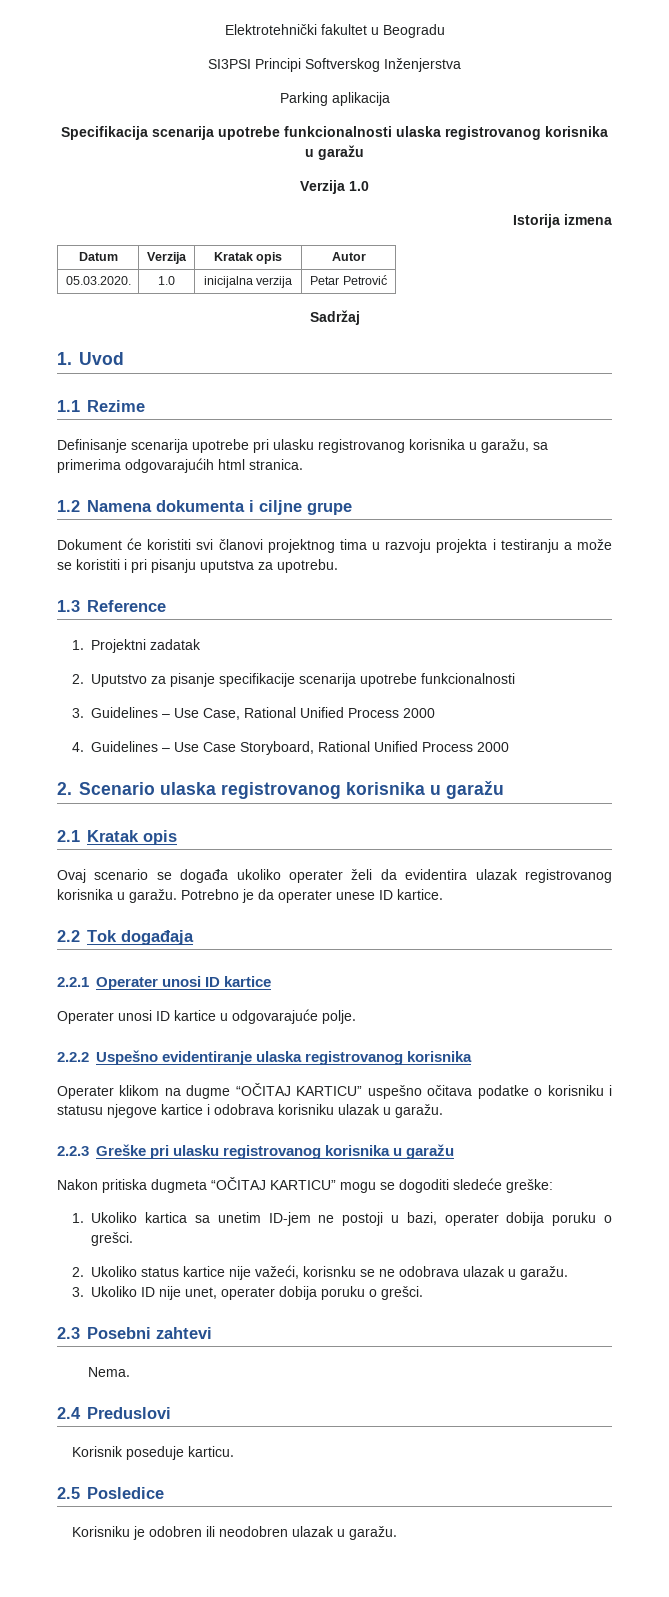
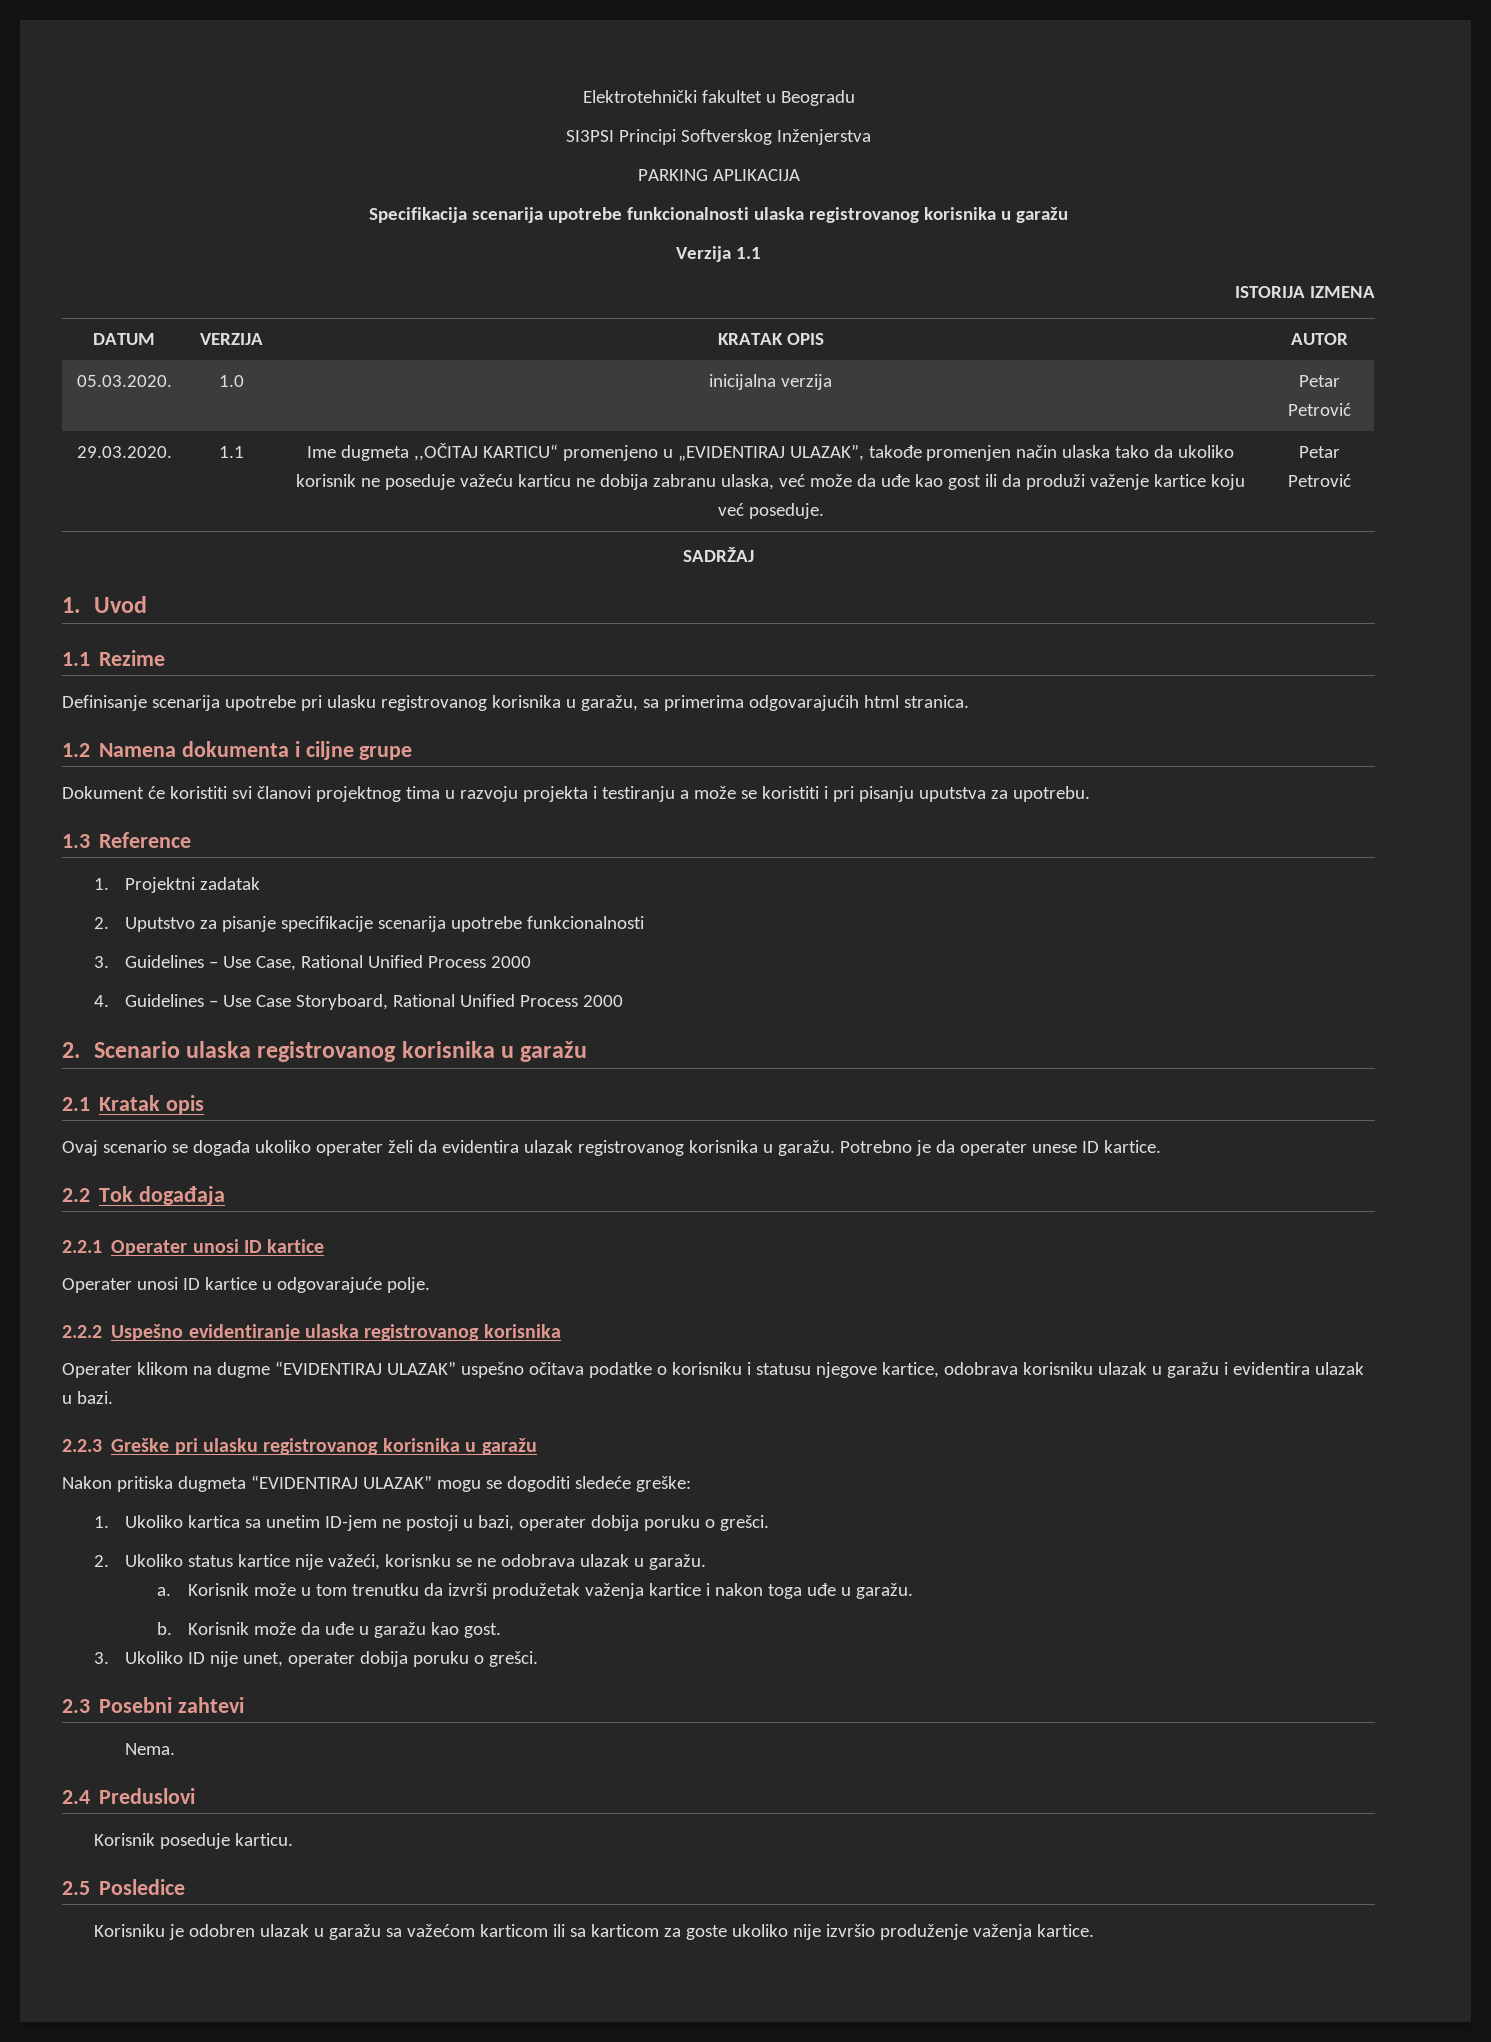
[279,92,390,106] Parking aplikacija -> [637,169,800,181] PARKING APLIKACIJA
[349,181,369,191] [513,214,612,228] [78,252,118,261] [147,252,187,264] [213,252,283,264] [331,252,366,261] 1.0 // Istorija izmena // Datum | Verzija | Kratak opis | Autor -> [735,247,761,259] [1235,286,1375,298] [93,333,155,345] [200,333,263,345] [717,333,824,345] [1290,333,1348,345] 1.1 // ISTORIJA IZMENA // DATUM | VERZIJA | KRATAK OPIS | AUTOR
[309,310,360,325] // Sadržaj -> [76,446,172,458] [219,446,244,458] [306,443,1235,461] [296,474,1245,490] [717,503,824,519] [1298,446,1340,458] [1287,474,1351,487] [683,547,754,562] // 29.03.2020. | 1.1 | Ime dugmeta ,,OČITAJ KARTICU“ promenjeno u „EVIDENTIRAJ ULAZAK”, takođe promenjen način ulaska tako da ukoliko korisnik ne poseduje važeću karticu ne dobija zabranu ulaska, već može da uđe kao gost ili da produži važenje kartice koju već poseduje. | Petar Petrović // SADRŽAJ
[235,1083,363,1096] “OČITAJ KARTICU” -> [274,1361,456,1375] “EVIDENTIRAJ ULAZAK”
[161,1104,210,1115] kartice i -> [881,1362,939,1378] kartice,
[395,1104,443,1118] garažu. -> [1166,1362,1364,1378] [62,1391,113,1404] garažu i evidentira ulazak u bazi.
[211,1177,336,1190] “OČITAJ KARTICU” -> [250,1475,432,1489] “EVIDENTIRAJ ULAZAK”
(569, 1273) none -> [156,1583,914,1599] [156,1622,502,1638] // a. Korisnik može u tom trenutku da izvrši produžetak važenja kartice i nakon toga uđe u garažu. // b. Korisnik može da uđe u garažu kao gost.
[206,1526,398,1540] ili neodobren ulazak u garažu. -> [259,1924,1094,1940] ulazak u garažu sa važećom karticom ili sa karticom za goste ukoliko nije izvršio produženje važenja kartice.

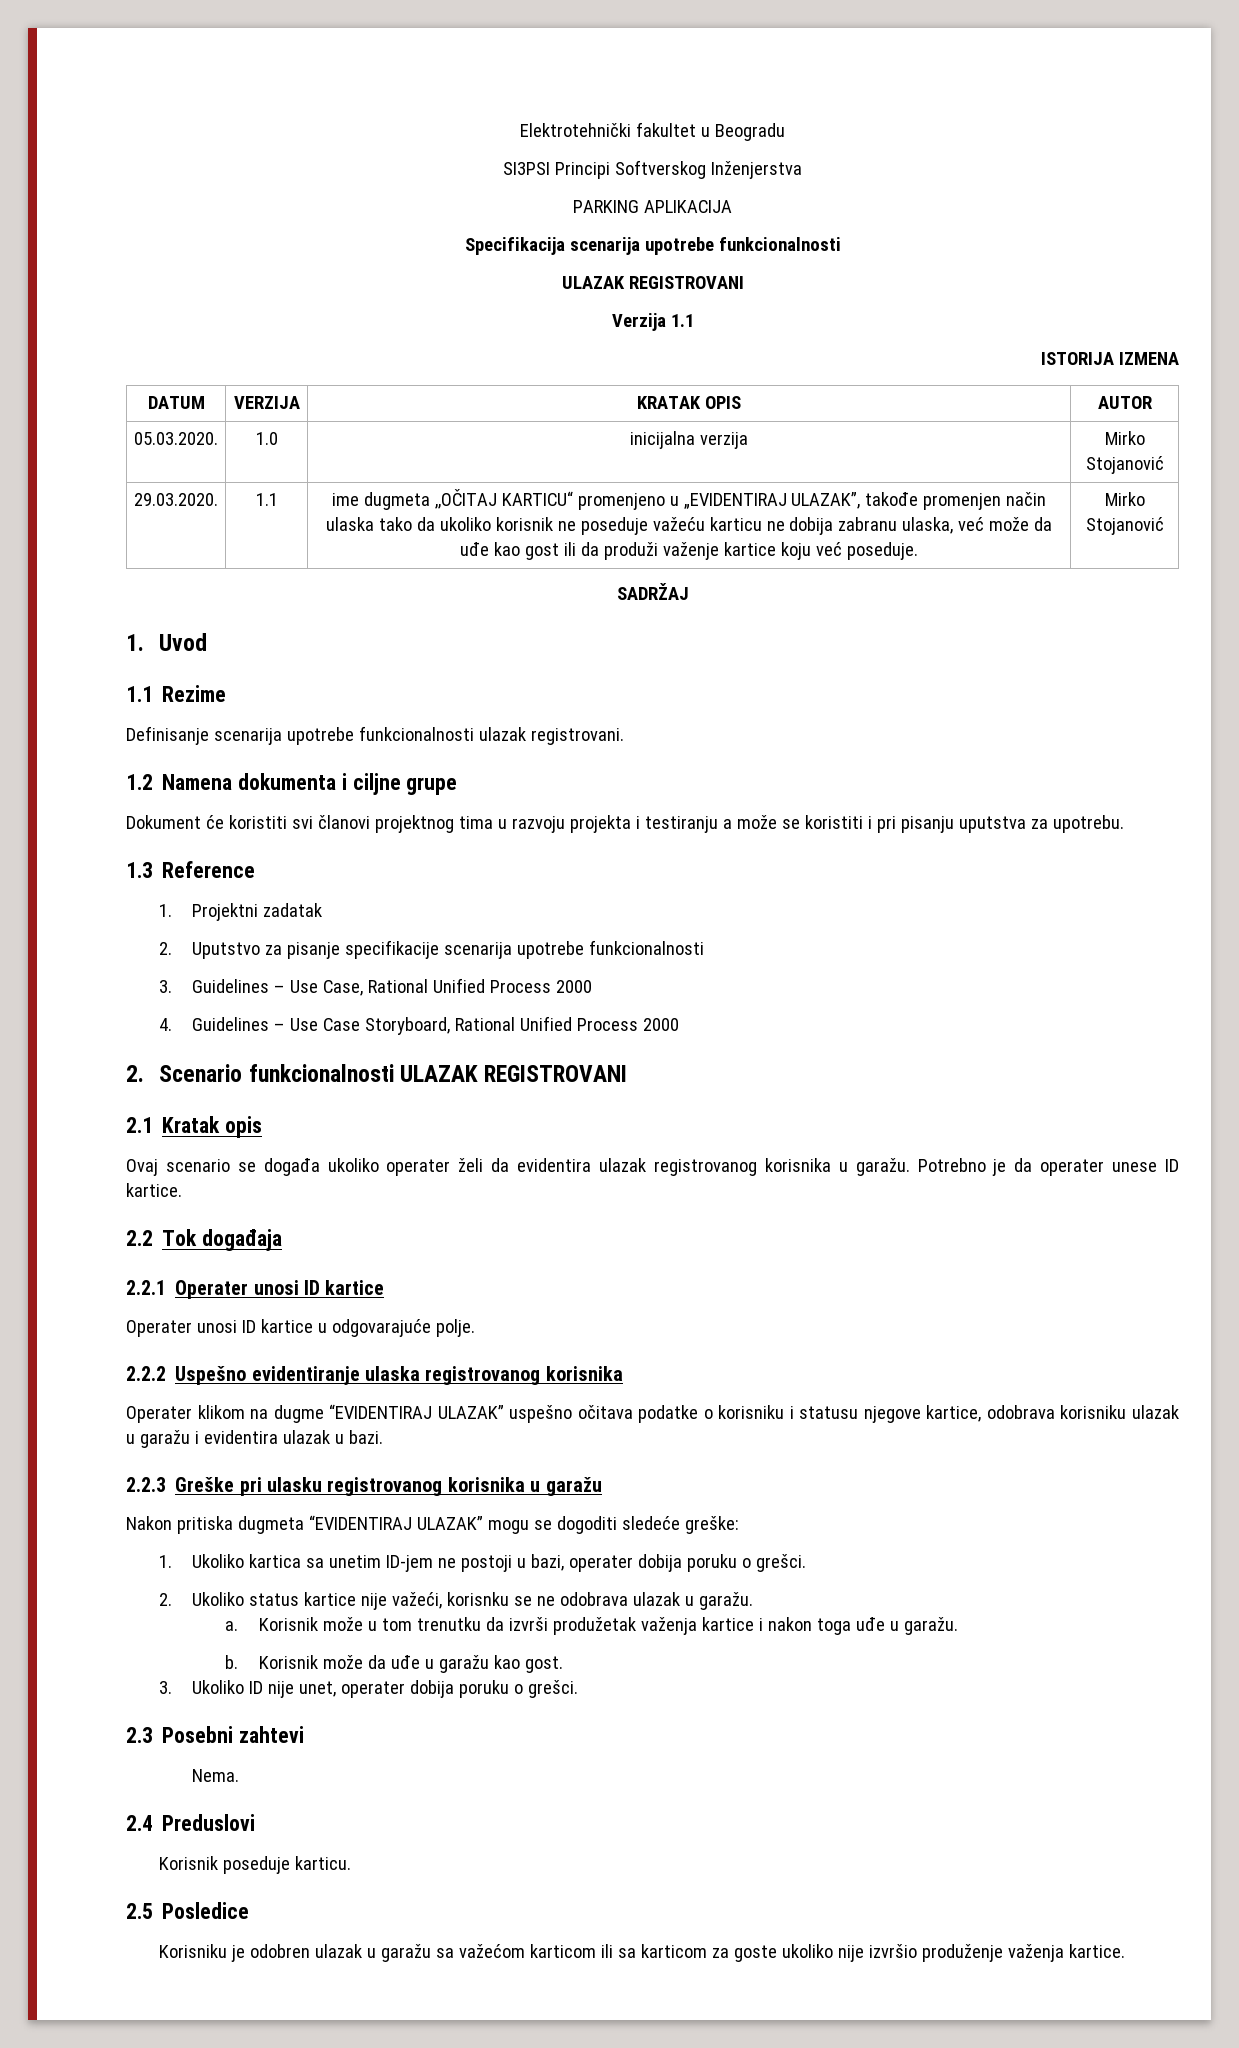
[754,207,1068,223] ulaska registrovanog korisnika u garažu -> [561,276,744,289] // ULAZAK REGISTROVANI
[1298,375,1340,387] [1287,403,1351,416] Petar Petrović -> [1104,431,1145,445] [1085,456,1164,474] Mirko Stojanović
[306,446,336,458] Ime -> [331,493,359,506] ime
[1298,446,1340,458] [1287,474,1351,487] Petar Petrović -> [1104,492,1145,506] [1085,517,1164,535] Mirko Stojanović
[300,695,969,711] pri ulasku registrovanog korisnika u garažu, sa primerima odgovarajućih html stranica. -> [358,726,624,745] funkcionalnosti ulazak registrovani.
[185,1041,588,1062] ulaska registrovanog korisnika u garažu -> [248,1064,628,1082] funkcionalnosti ULAZAK REGISTROVANI

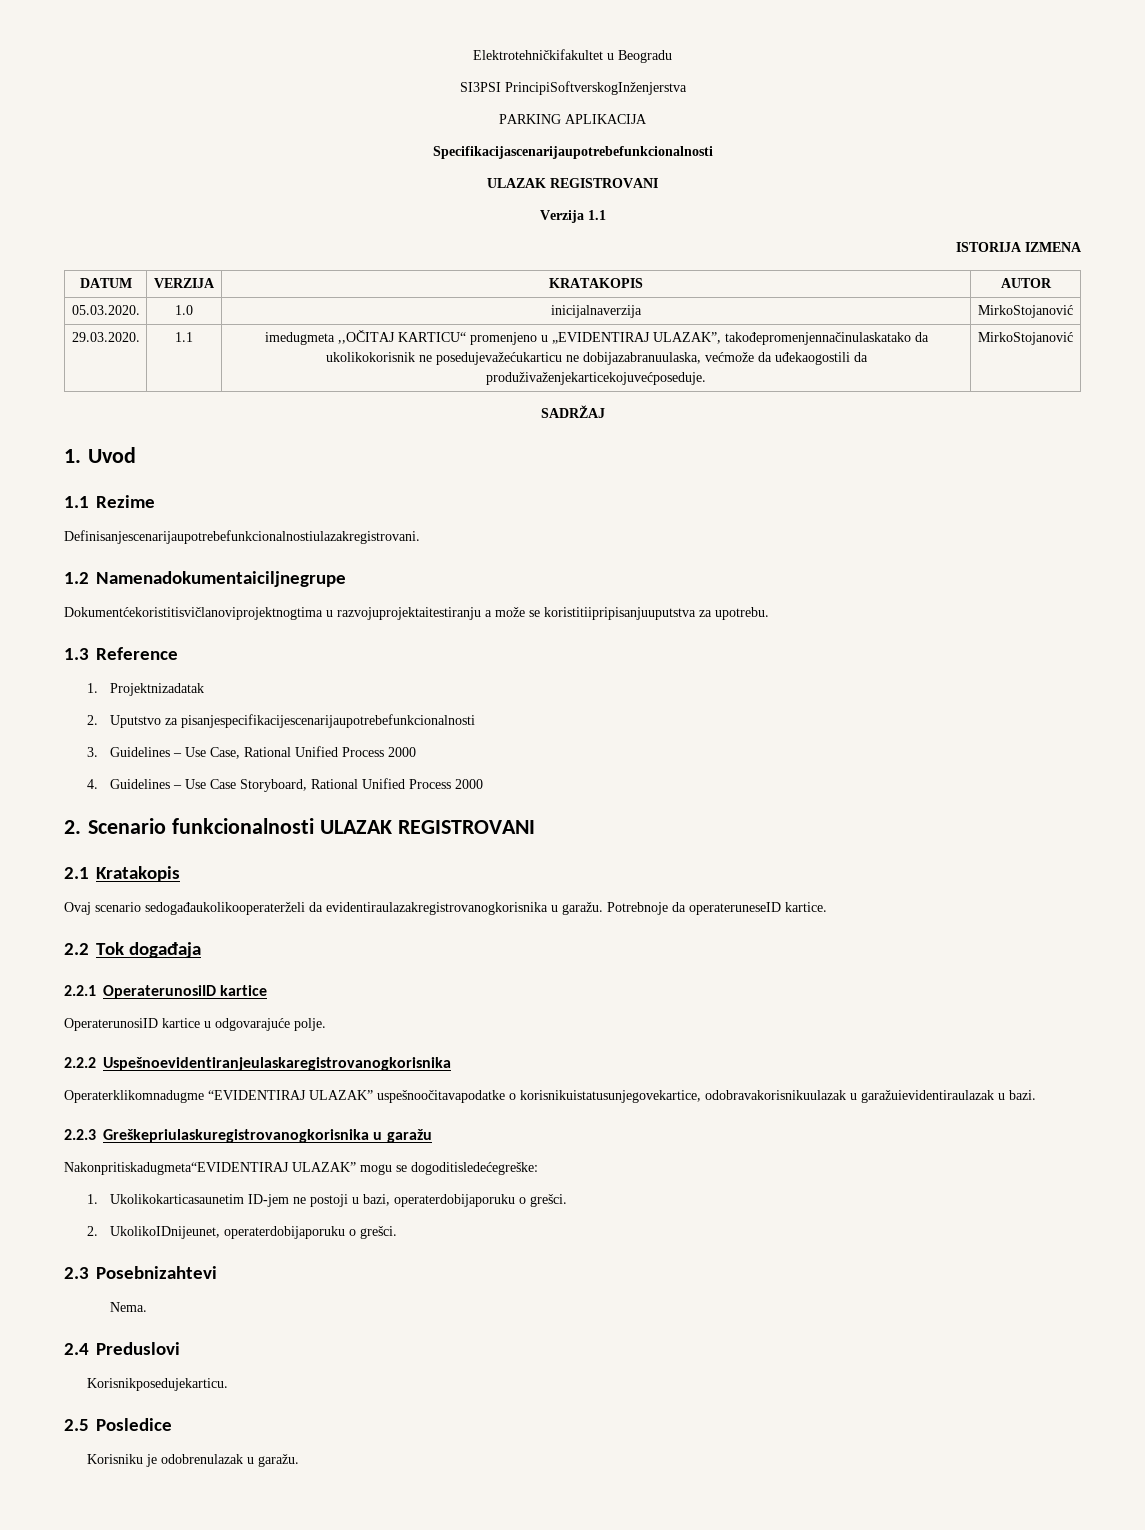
[520,122,697,137] Elektrotehnički fakultet -> [473,49,603,60] Elektrotehničkifakultet
[555,160,802,179] Principi Softverskog Inženjerstva -> [504,81,687,95] PrincipiSoftverskogInženjerstva
[464,237,841,255] Specifikacija scenarija upotrebe funkcionalnosti -> [432,146,713,159] Specifikacijascenarijaupotrebefunkcionalnosti
[637,396,741,409] KRATAK OPIS -> [549,278,643,288] KRATAKOPIS
[630,431,748,449] [1104,431,1145,445] [1085,456,1164,474] inicijalna verzija | Mirko Stojanović -> [551,305,642,318] [978,305,1073,318] inicijalnaverzija | MirkoStojanović
[331,492,430,510] ime dugmeta -> [264,332,335,345] imedugmeta
[865,492,1047,510] [325,517,1053,535] [460,542,918,560] [1104,492,1145,506] [1085,517,1164,535] takođe promenjen način ulaska tako da ukoliko korisnik ne poseduje važeću karticu ne dobija zabranu ulaska, već može da uđe kao gost ili da produži važenje kartice koju već poseduje. | Mirko Stojanović -> [724,332,929,345] [325,352,868,365] [486,372,706,385] [978,332,1073,345] takođepromenjennačinulaskatako da ukolikokorisnik ne posedujevažećukarticu ne dobijazabranuulaska, većmože da uđekaogostili da produživaženjekarticekojuvećposeduje. | MirkoStojanović
[126,726,624,745] [126,773,458,795] [126,815,1026,833] Definisanje scenarija upotrebe funkcionalnosti ulazak registrovani. // 1.2 Namena dokumenta i ciljne grupe // Dokument će koristiti svi članovi projektnog tima u razvoju projekta i testiranju a može se koristiti i pri pisanju uputstva -> [64,530,420,544] [64,571,346,587] [64,607,696,620] Definisanjescenarijaupotrebefunkcionalnostiulazakregistrovani. // 1.2 Namenadokumentaiciljnegrupe // Dokumentćekoristitisvičlanoviprojektnogtima u razvojuprojektaitestiranju a može se koristitiipripisanjuuputstva
[192,903,323,921] Projektni zadatak -> [109,683,204,696] Projektnizadatak
[287,940,705,959] pisanje specifikacije scenarija upotrebe funkcionalnosti -> [180,714,475,728] pisanjespecifikacijescenarijaupotrebefunkcionalnosti
[162,1116,263,1138] Kratak opis -> [96,866,180,882] Kratakopis
[237,1158,1180,1176] se događa ukoliko operater želi da evidentira ulazak registrovanog korisnika u garažu. Potrebno je da operater unese ID -> [145,902,781,915] sedogađaukolikooperaterželi da evidentiraulazakregistrovanogkorisnika u garažu. Potrebnoje da operateruneseID
[175,1280,385,1299] [126,1320,256,1337] Operater unosi ID kartice // Operater unosi ID -> [103,985,268,999] [64,1018,158,1031] OperaterunosiID kartice // OperaterunosiID
[175,1366,623,1385] [126,1404,1179,1423] [126,1430,383,1448] [126,1477,602,1496] [126,1515,739,1534] [159,1554,382,1568] Uspešno evidentiranje ulaska registrovanog korisnika // Operater klikom na dugme “EVIDENTIRAJ ULAZAK” uspešno očitava podatke o korisniku i statusu njegove kartice, odobrava korisniku ulazak u garažu i evidentira ulazak u bazi. // 2.2.3 Greške pri ulasku registrovanog korisnika u garažu // Nakon pritiska dugmeta “EVIDENTIRAJ ULAZAK” mogu se dogoditi sledeće greške: // 1. Ukoliko kartica sa unetim -> [103,1057,451,1071] [64,1090,1036,1103] [64,1129,432,1143] [64,1162,538,1175] [86,1194,244,1204] Uspešnoevidentiranjeulaskaregistrovanogkorisnika // Operaterklikomnadugme “EVIDENTIRAJ ULAZAK” uspešnoočitavapodatke o korisnikuistatusunjegovekartice, odobravakorisnikuulazak u garažuievidentiraulazak u bazi. // 2.2.3 Greškepriulaskuregistrovanogkorisnika u garažu // Nakonpritiskadugmeta“EVIDENTIRAJ ULAZAK” mogu se dogoditisledećegreške: // 1. Ukolikokarticasaunetim
[569,1554,738,1572] operater dobija poruku -> [393,1194,515,1207] operaterdobijaporuku
[192,1592,754,1610] [225,1617,958,1635] [225,1655,563,1673] [159,1680,510,1698] Ukoliko status kartice nije važeći, korisnku se ne odobrava ulazak u garažu. // a. Korisnik može u tom trenutku da izvrši produžetak važenja kartice i nakon toga uđe u garažu. // b. Korisnik može da uđe u garažu kao gost. // 3. Ukoliko ID nije unet, operater dobija poruku -> [109,1226,345,1239] UkolikoIDnijeunet, operaterdobijaporuku
[162,1726,305,1743] Posebni zahtevi -> [96,1266,217,1279] Posebnizahtevi
[159,1856,352,1874] Korisnik poseduje karticu. -> [86,1378,228,1391] Korisnikposedujekarticu.
[250,1944,1126,1962] odobren ulazak u garažu sa važećom karticom ili sa karticom za goste ukoliko nije izvršio produženje važenja kartice. -> [160,1454,299,1467] odobrenulazak u garažu.

